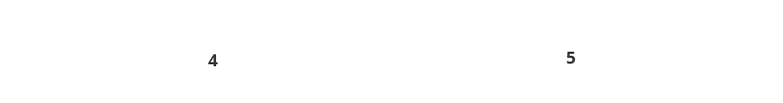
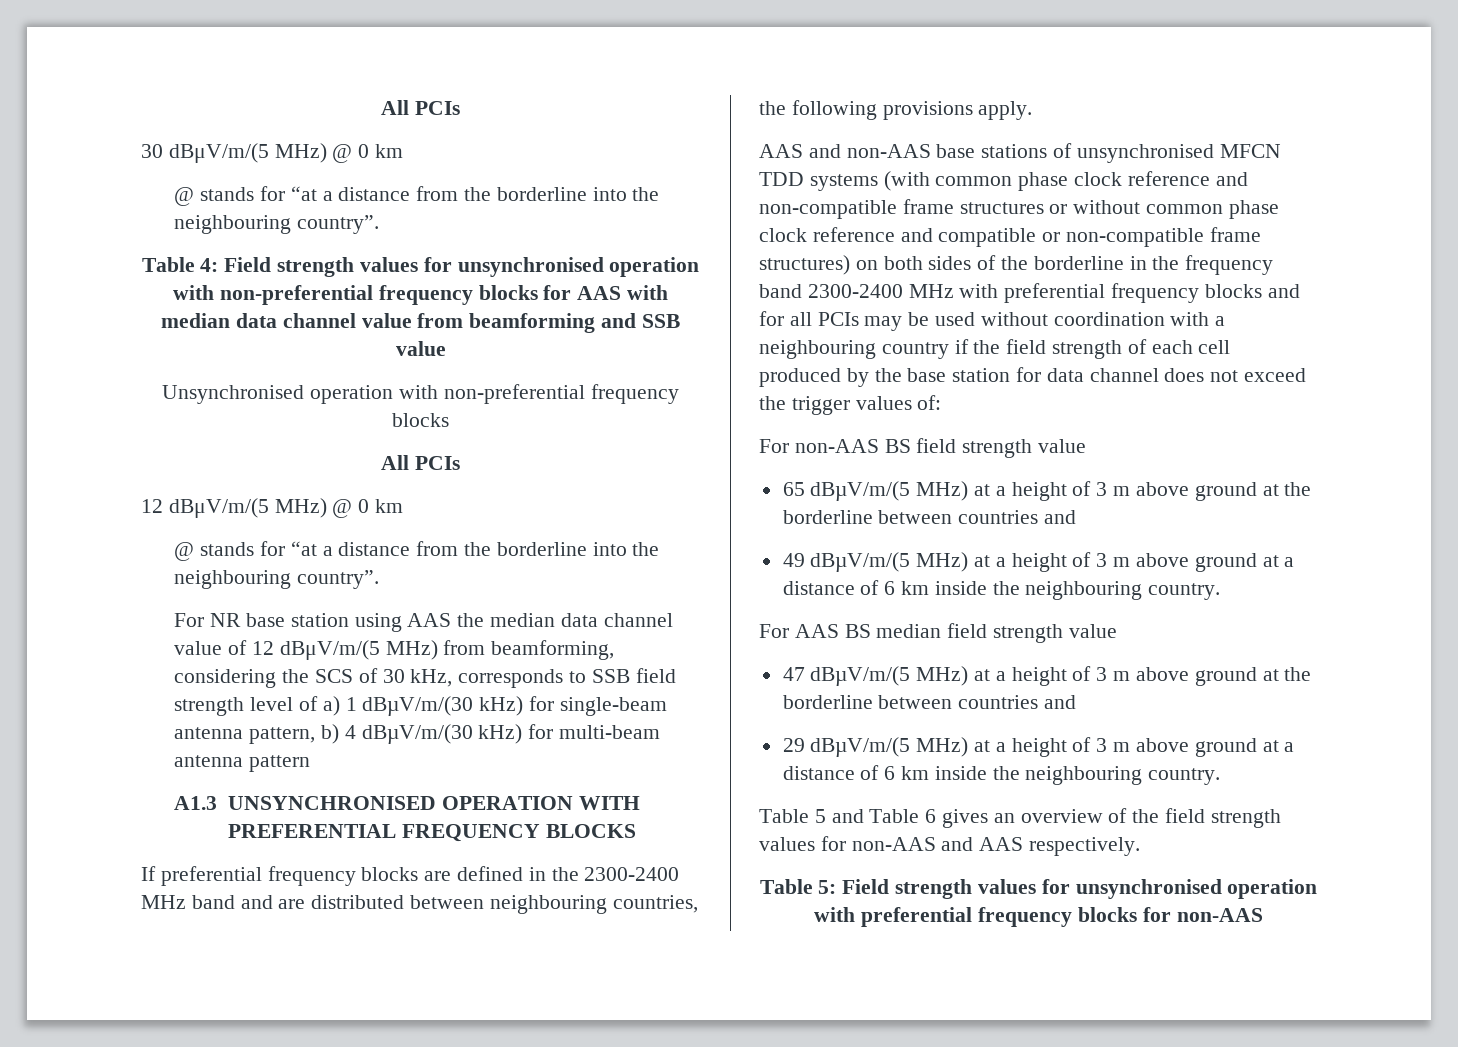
[207,54,219,67] [565,51,577,64] 4 // 5 -> [381,100,460,115] [141,143,404,163] [174,186,660,206] [174,215,380,234] [141,257,700,277] [173,285,668,305] [161,313,680,333] [395,341,446,356] [162,384,679,404] [392,413,449,427] [381,455,460,470] [141,498,404,518] [174,541,660,561] [174,570,380,589] [174,613,673,632] [174,640,615,660] [174,668,676,688] [174,696,667,716] [174,724,661,744] [174,755,311,772] [174,796,640,810] [228,824,636,842] [141,866,680,886] [141,895,698,914] [759,100,1033,120] [759,143,1281,163] [759,171,1248,191] [759,199,1279,219] [759,227,1261,247] [759,255,1274,275] [759,283,1300,303] [759,311,1226,331] [759,339,1231,359] [759,367,1307,387] [759,395,942,415] [759,438,1087,458] [782,481,1312,501] [782,510,1077,524] [782,552,1295,572] [782,580,1221,600] [759,623,1117,643] [782,666,1312,686] [782,695,1077,709] [782,737,1295,757] [782,765,1221,785] [759,808,1281,828] [759,836,1141,856] [759,879,1318,899] [814,907,1263,927] All PCIs // 30 dBμV/m/(5 MHz) @ 0 km // @ stands for “at a distance from the borderline into the neighbouring country”. // Table 4: Field strength values for unsynchronised operation with non-preferential frequency blocks for AAS with median data channel value from beamforming and SSB value // Unsynchronised operation with non-preferential frequency blocks // All PCIs // 12 dBμV/m/(5 MHz) @ 0 km // @ stands for “at a distance from the borderline into the neighbouring country”. // For NR base station using AAS the median data channel value of 12 dBμV/m/(5 MHz) from beamforming, considering the SCS of 30 kHz, corresponds to SSB field strength level of a) 1 dBµV/m/(30 kHz) for single-beam antenna pattern, b) 4 dBµV/m/(30 kHz) for multi-beam antenna pattern // A1.3 UNSYNCHRONISED OPERATION WITH PREFERENTIAL FREQUENCY BLOCKS // If preferential frequency blocks are defined in the 2300-2400 MHz band and are distributed between neighbouring countries, the following provisions apply. // AAS and non-AAS base stations of unsynchronised MFCN TDD systems (with common phase clock reference and non-compatible frame structures or without common phase clock reference and compatible or non-compatible frame structures) on both sides of the borderline in the frequency band 2300-2400 MHz with preferential frequency blocks and for all PCIs may be used without coordination with a neighbouring country if the field strength of each cell produced by the base station for data channel does not exceed the trigger values of: // For non-AAS BS field strength value // 65 dBµV/m/(5 MHz) at a height of 3 m above ground at the borderline between countries and // 49 dBµV/m/(5 MHz) at a height of 3 m above ground at a distance of 6 km inside the neighbouring country. // For AAS BS median field strength value // 47 dBµV/m/(5 MHz) at a height of 3 m above ground at the borderline between countries and // 29 dBµV/m/(5 MHz) at a height of 3 m above ground at a distance of 6 km inside the neighbouring country. // Table 5 and Table 6 gives an overview of the field strength values for non-AAS and AAS respectively. // Table 5: Field strength values for unsynchronised operation with preferential frequency blocks for non-AAS

